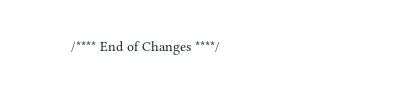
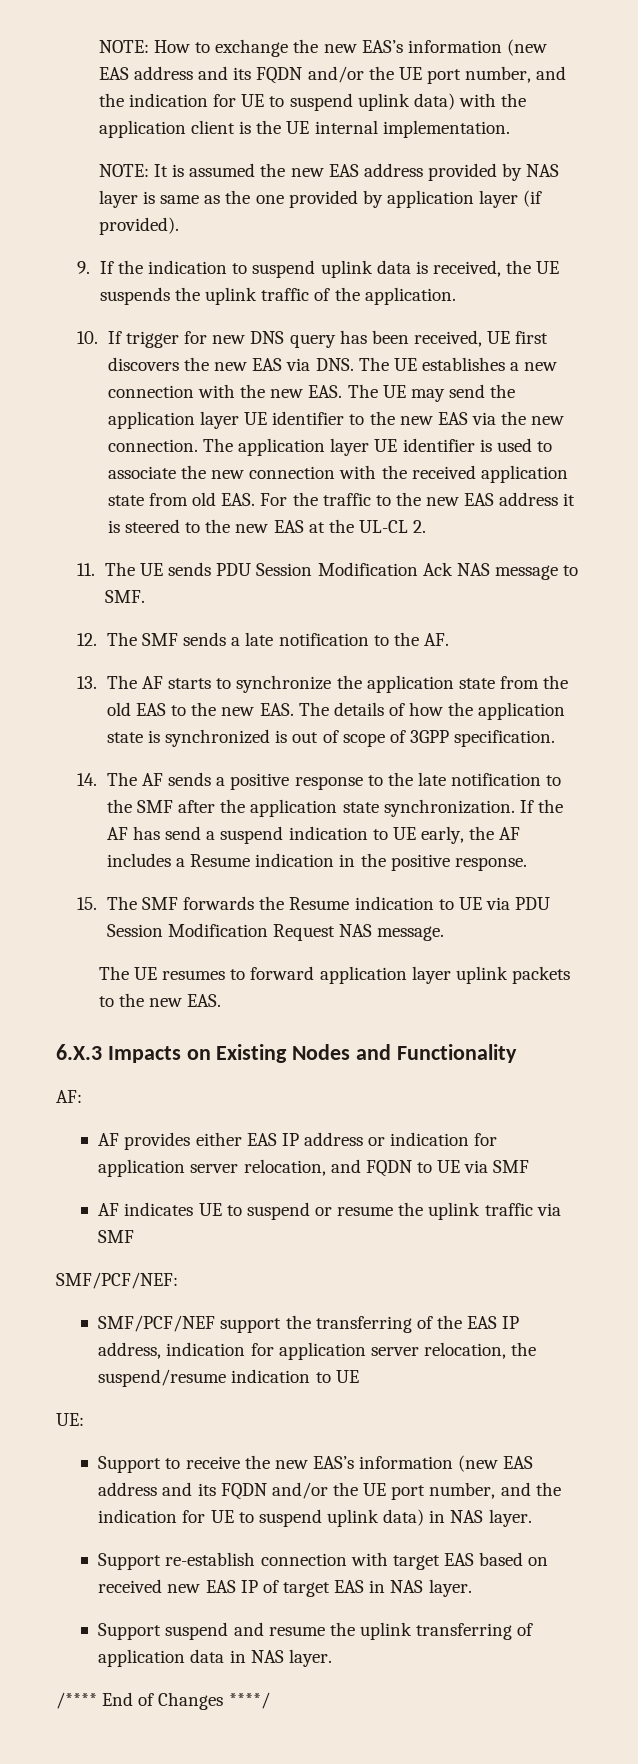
(71, 46) none -> [98,39,547,57] [98,66,567,84] [98,93,527,111] [98,120,510,138] [98,163,560,181] [98,190,543,208] [98,217,179,235] [77,260,560,278] [99,287,456,305] [77,330,549,348] [107,357,558,371] [107,384,516,402] [107,411,565,429] [107,438,552,456] [107,465,568,483] [107,492,576,506] [107,519,427,533] [77,562,579,580] [104,590,145,603] [77,632,449,646] [77,675,569,693] [106,702,566,720] [106,729,556,747] [77,772,562,790] [106,799,563,817] [106,826,521,844] [106,853,527,871] [77,896,551,910] [106,923,445,941] [98,966,570,984] [98,993,222,1007] [56,1044,517,1063] [56,1090,82,1103] [98,1132,498,1150] [98,1159,530,1177] [98,1202,561,1220] [98,1230,135,1243] [56,1272,178,1289] [98,1315,520,1333] [98,1342,537,1360] [98,1369,359,1387] [56,1413,84,1426] [98,1455,534,1473] [98,1482,561,1500] [98,1509,532,1527] [98,1552,549,1570] [98,1579,472,1597] [98,1622,534,1640] [98,1649,332,1667] NOTE: How to exchange the new EAS’s information (new EAS address and its FQDN and/or the UE port number, and the indication for UE to suspend uplink data) with the application client is the UE internal implementation. // NOTE: It is assumed the new EAS address provided by NAS layer is same as the one provided by application layer (if provided). // 9. If the indication to suspend uplink data is received, the UE suspends the uplink traffic of the application. // 10. If trigger for new DNS query has been received, UE first discovers the new EAS via DNS. The UE establishes a new connection with the new EAS. The UE may send the application layer UE identifier to the new EAS via the new connection. The application layer UE identifier is used to associate the new connection with the received application state from old EAS. For the traffic to the new EAS address it is steered to the new EAS at the UL-CL 2. // 11. The UE sends PDU Session Modification Ack NAS message to SMF. // 12. The SMF sends a late notification to the AF. // 13. The AF starts to synchronize the application state from the old EAS to the new EAS. The details of how the application state is synchronized is out of scope of 3GPP specification. // 14. The AF sends a positive response to the late notification to the SMF after the application state synchronization. If the AF has send a suspend indication to UE early, the AF includes a Resume indication in the positive response. // 15. The SMF forwards the Resume indication to UE via PDU Session Modification Request NAS message. // The UE resumes to forward application layer uplink packets to the new EAS. // 6.X.3 Impacts on Existing Nodes and Functionality // AF: // AF provides either EAS IP address or indication for application server relocation, and FQDN to UE via SMF // AF indicates UE to suspend or resume the uplink traffic via SMF // SMF/PCF/NEF: // SMF/PCF/NEF support the transferring of the EAS IP address, indication for application server relocation, the suspend/resume indication to UE // UE: // Support to receive the new EAS’s information (new EAS address and its FQDN and/or the UE port number, and the indication for UE to suspend uplink data) in NAS layer. // Support re-establish connection with target EAS based on received new EAS IP of target EAS in NAS layer. // Support suspend and resume the uplink transferring of application data in NAS layer. //

